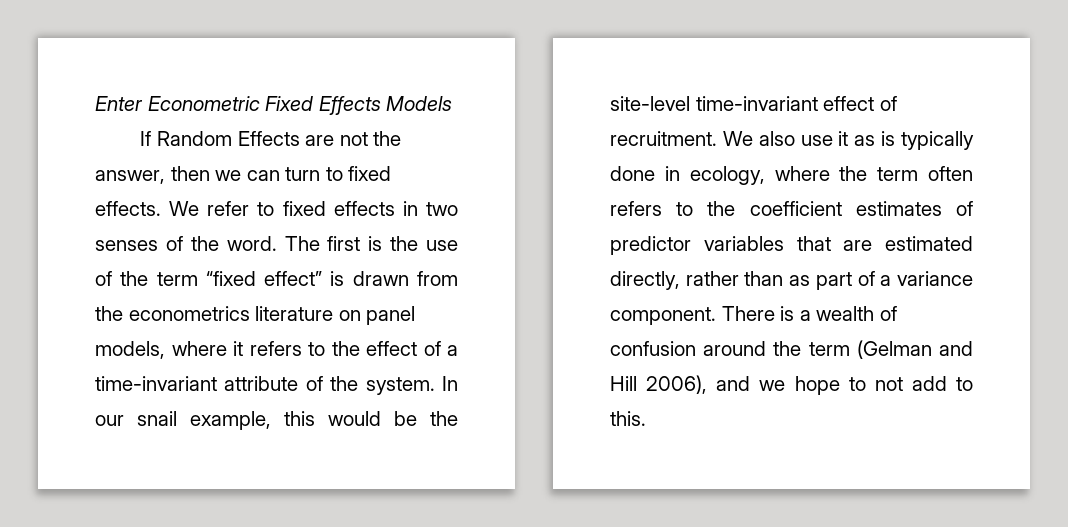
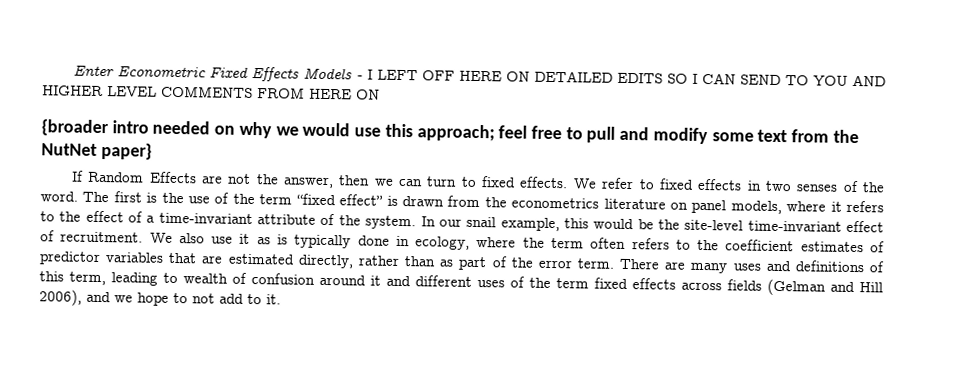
(453, 103) none -> [355,69,886,87] [42,85,380,100] [41,119,859,145] [41,142,152,160] - I LEFT OFF HERE ON DETAILED EDITS SO I CAN SEND TO YOU AND HIGHER LEVEL COMMENTS FROM HERE ON // {broader intro needed on why we would use this approach; feel free to pull and modify some text from the NutNet paper}
[880,271,973,286] [610,306,897,325] [610,341,850,356] a variance component. There is a wealth of confusion around the term -> [510,257,885,274] [39,271,762,291] the error term. There are many uses and definitions of this term, leading to wealth of confusion around it and different uses of the term fixed effects across fields
[610,411,646,426] this. -> [266,294,281,305] it.

